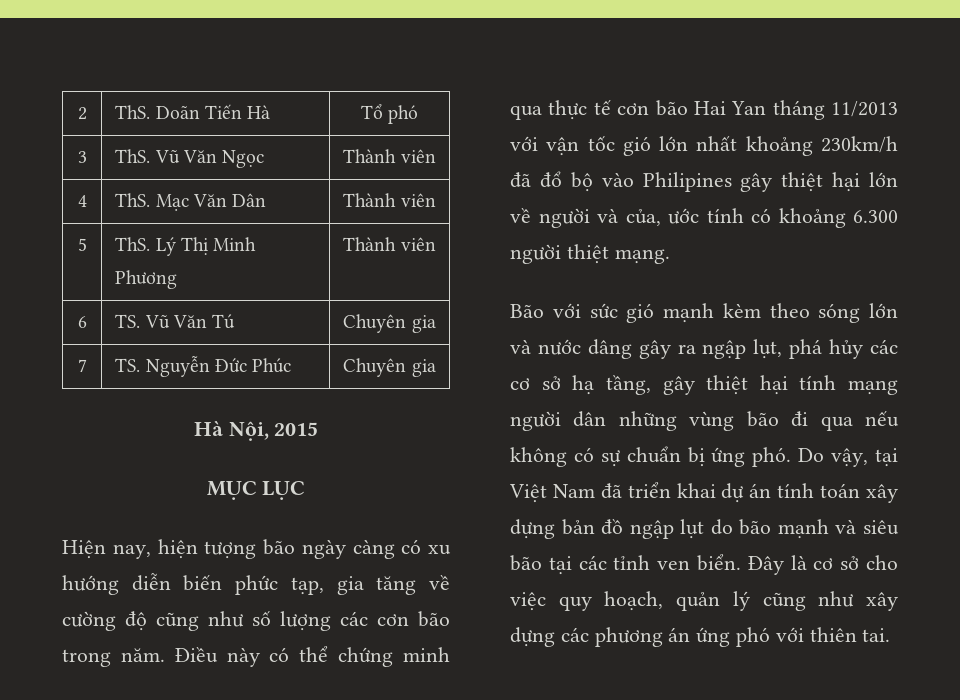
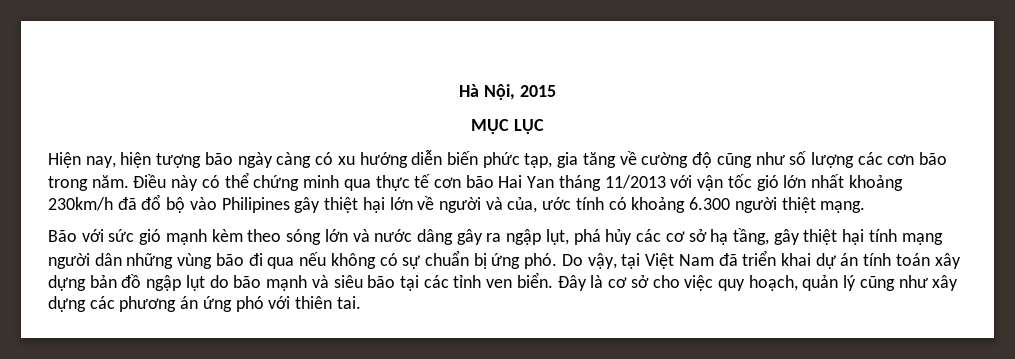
[77,107,87,120] [115,104,271,119] [360,104,419,124] [77,151,87,163] [115,149,265,168] [343,149,436,163] [77,195,87,207] [115,193,267,211] [343,193,436,207] [77,238,87,251] [115,237,257,256] [115,270,178,289] [343,237,436,251] [77,316,87,328] [115,314,236,329] [343,314,436,333] [77,359,87,372] [115,355,292,377] [343,358,436,377] 2 | ThS. Doãn Tiến Hà | Tổ phó // 3 | ThS. Vũ Văn Ngọc | Thành viên // 4 | ThS. Mạc Văn Dân | Thành viên // 5 | ThS. Lý Thị Minh Phương | Thành viên // 6 | TS. Vũ Văn Tú | Chuyên gia // 7 | TS. Nguyễn Đức Phúc | Chuyên gia // -> (459, 90) none

